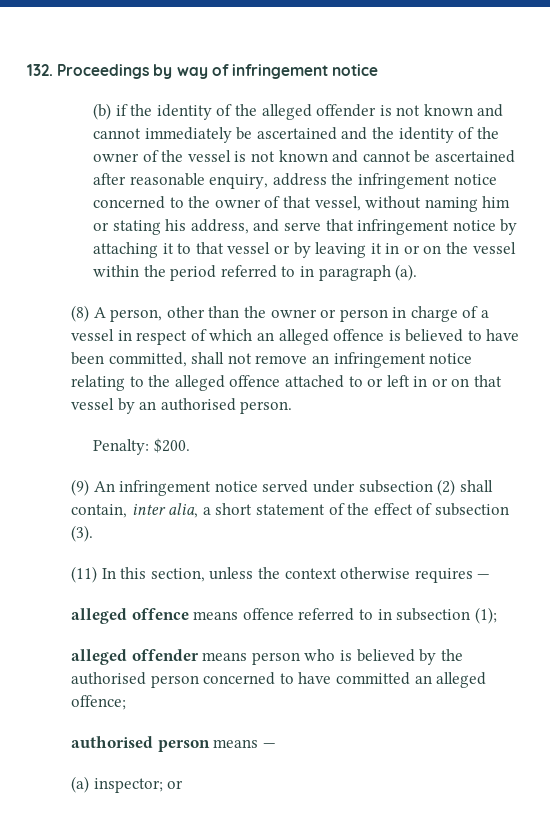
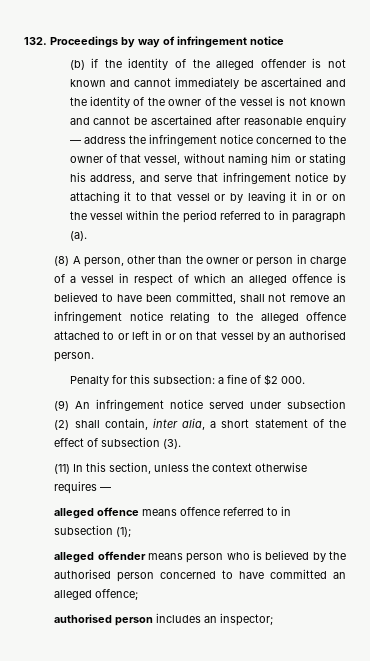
[209,174,269,189] enquiry, -> [306,115,346,128] [69,140,81,144] enquiry —
[92,438,190,455] Penalty: $200. -> [69,374,305,386] Penalty for this subsection: a fine of $2 000.
[213,739,276,748] [70,776,184,793] means — // (a) inspector; or -> [156,613,274,626] includes an inspector;

